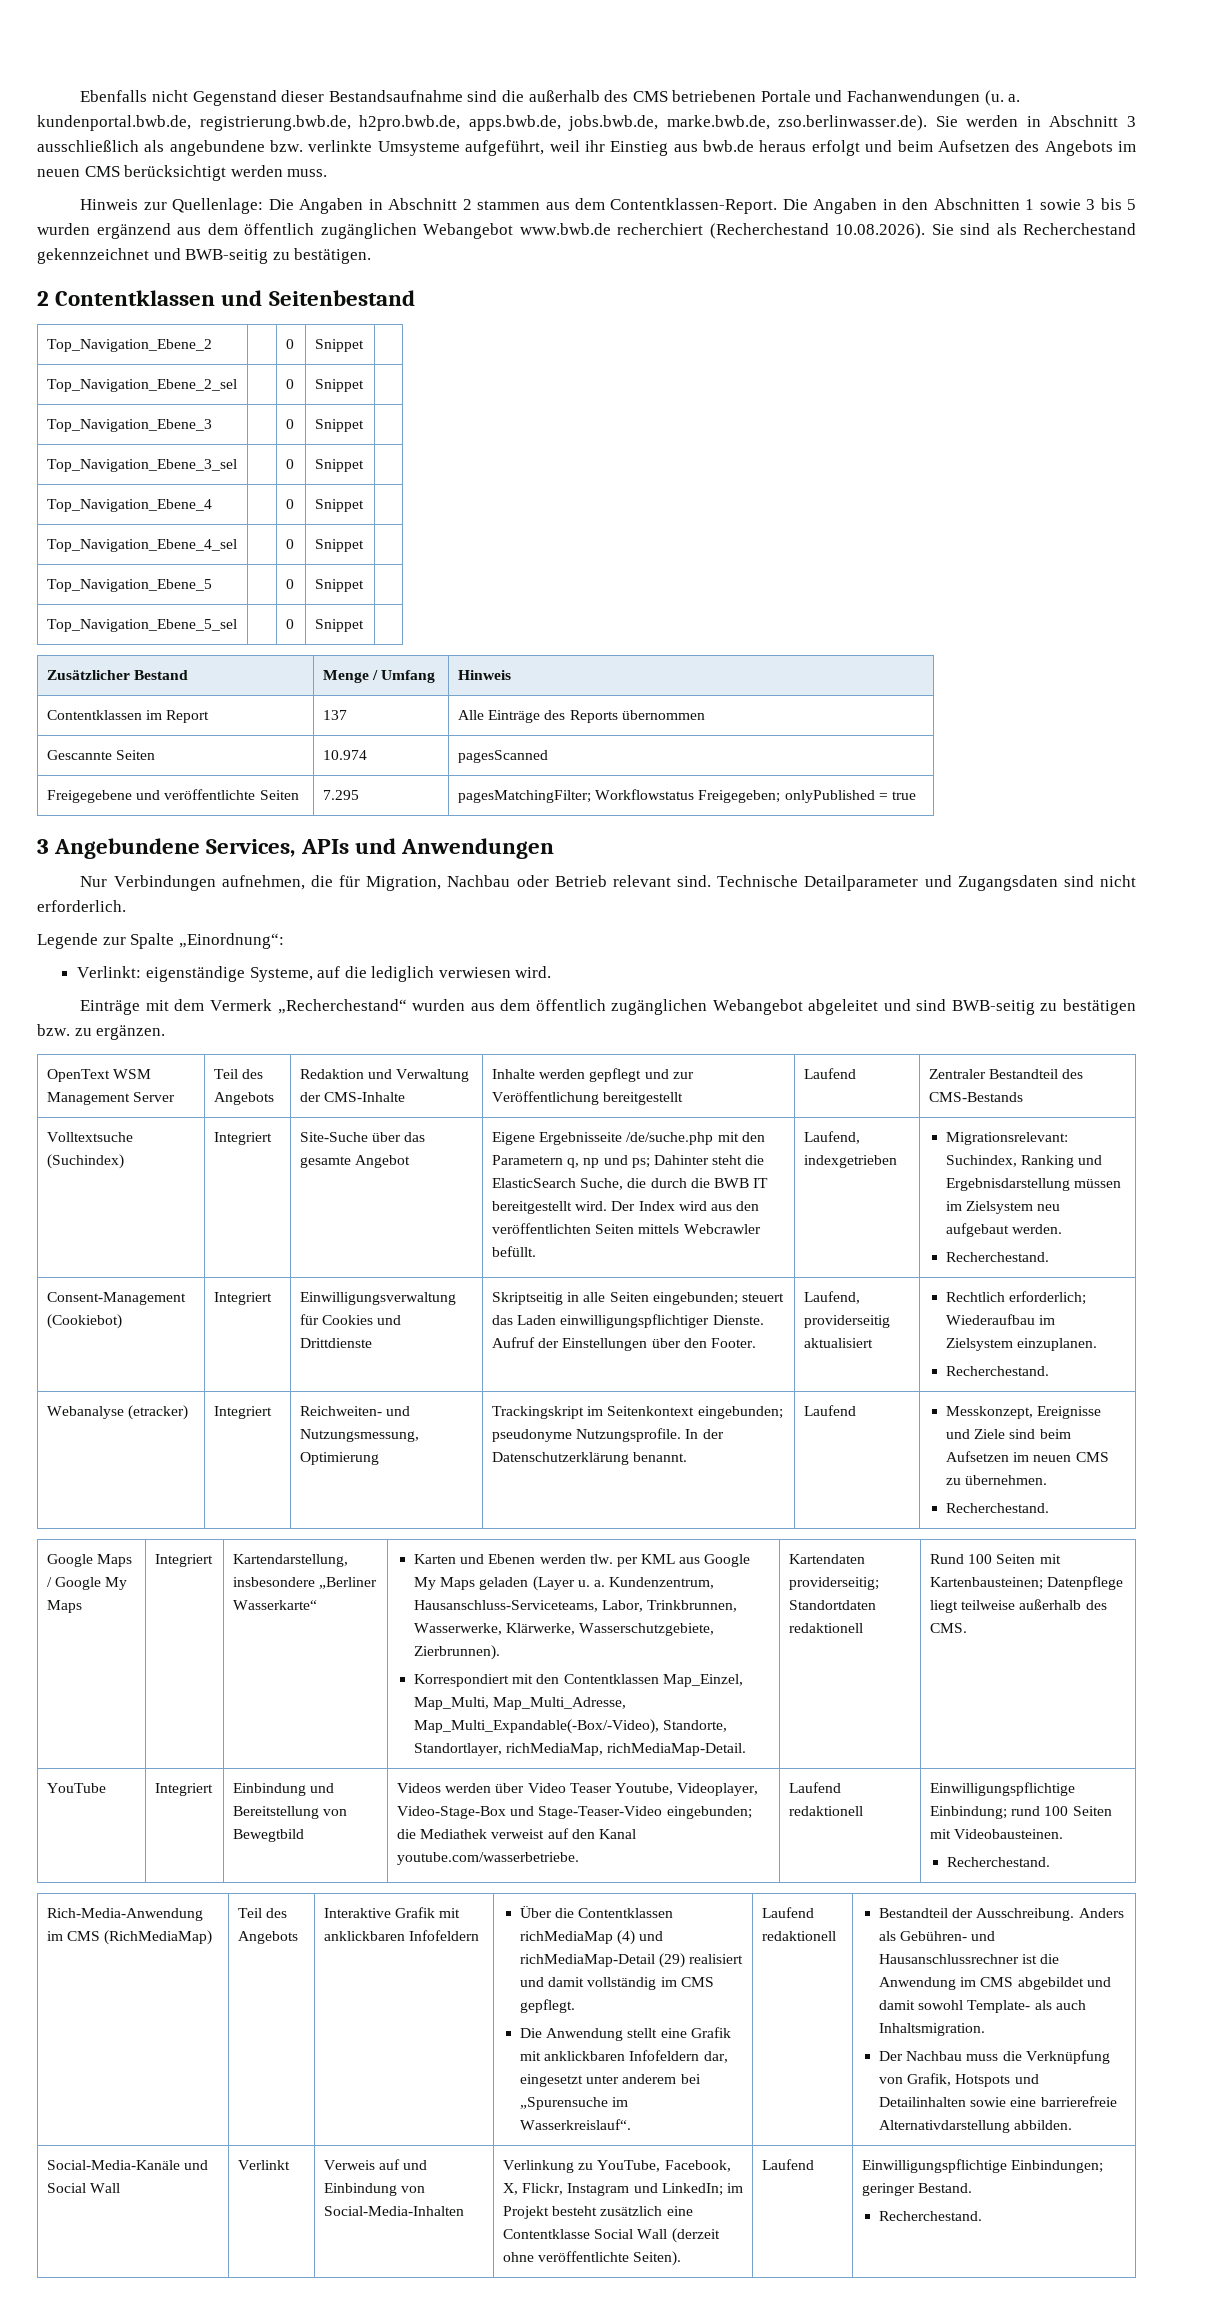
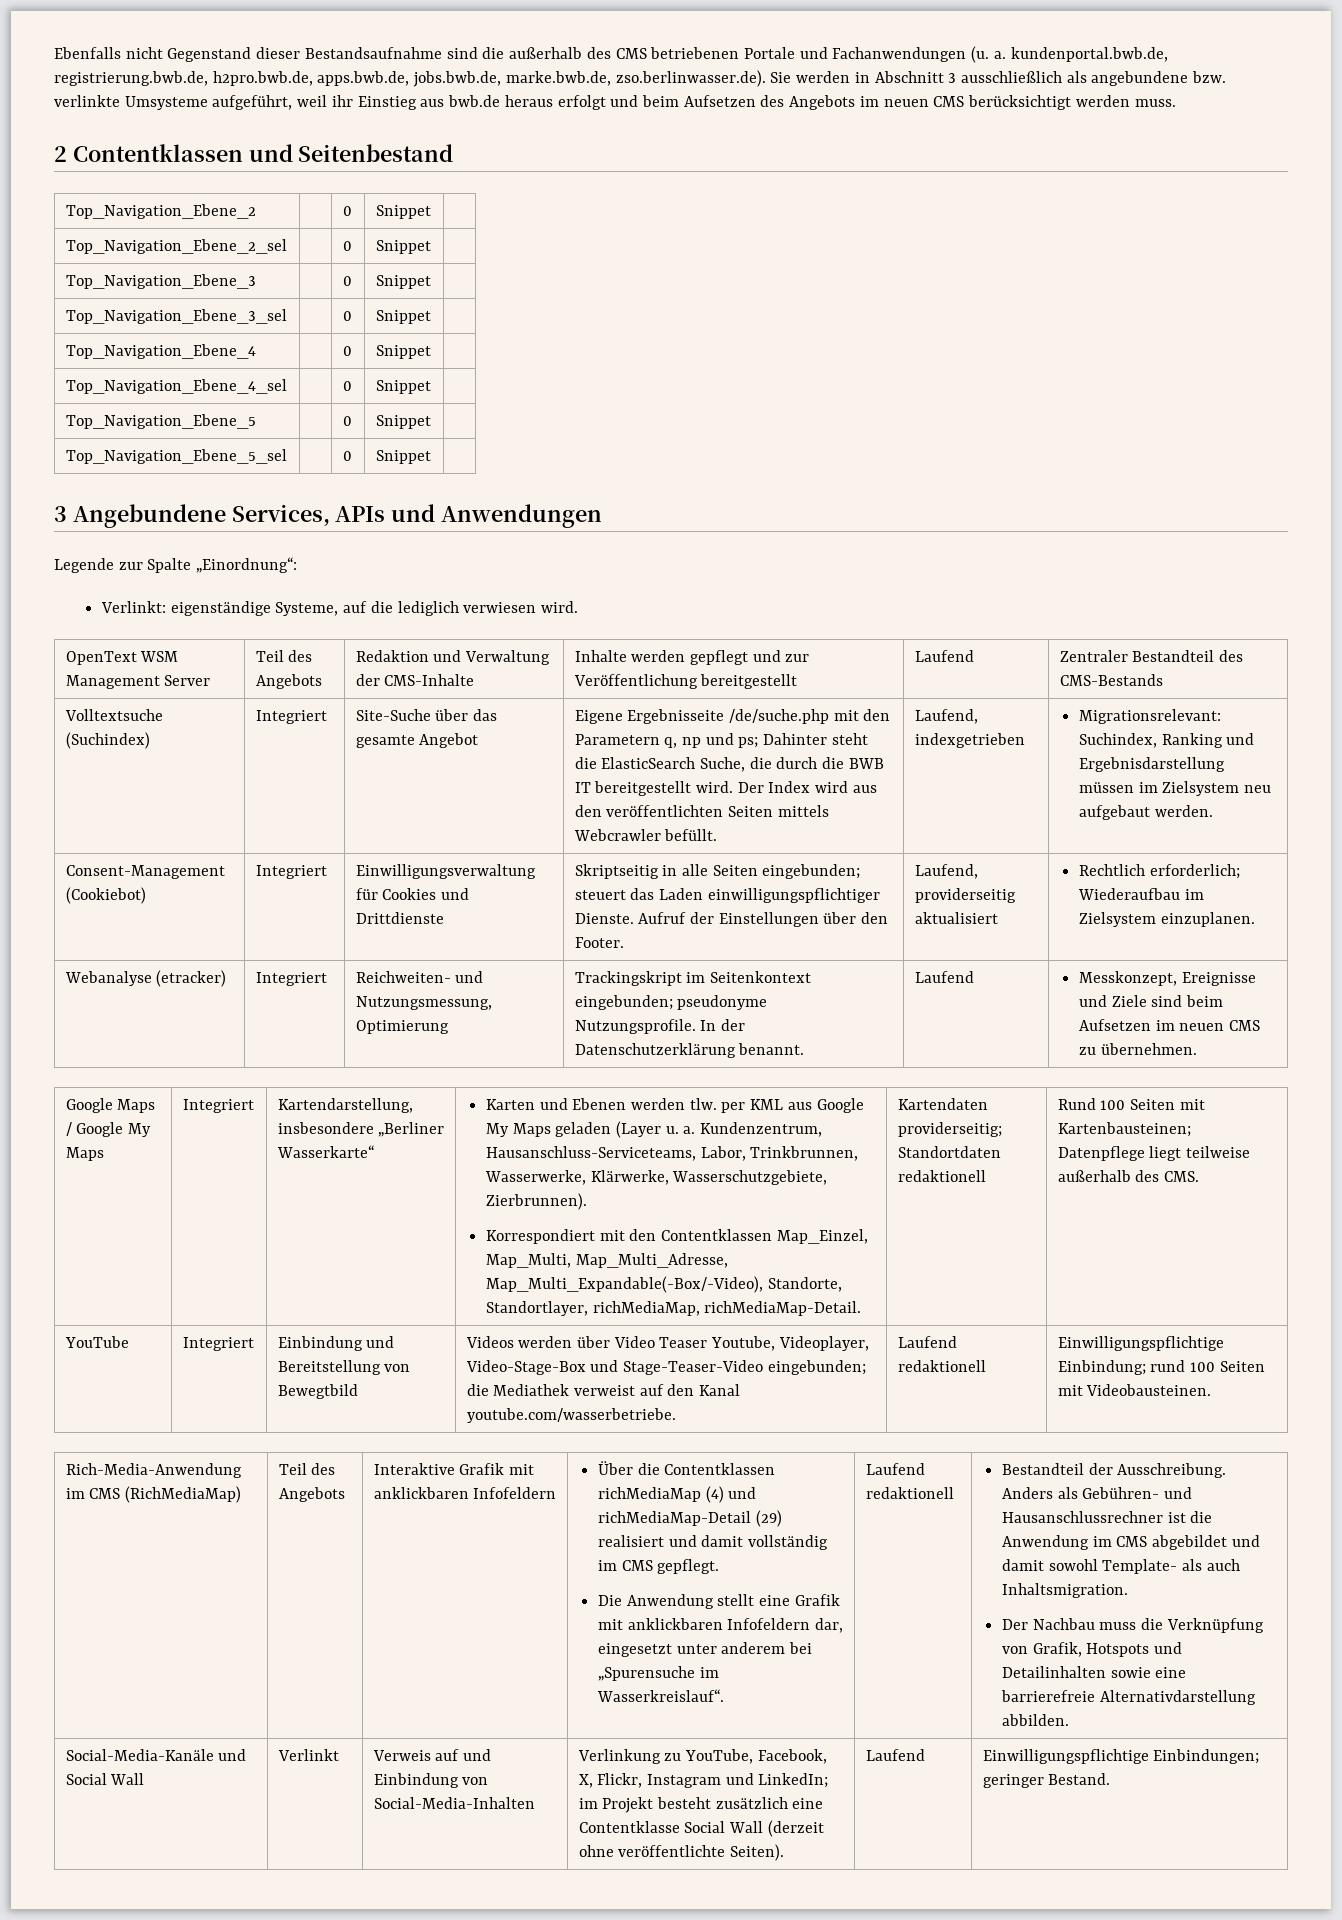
[80,198,1137,214] [37,223,1136,239] [37,248,372,264] // Hinweis zur Quellenlage: Die Angaben in Abschnitt 2 stammen aus dem Contentklassen-Report. Die Angaben in den Abschnitten 1 sowie 3 bis 5 wurden ergänzend aus dem öffentlich zugänglichen Webangebot www.bwb.de recherchiert (Recherchestand 10.08.2026). Sie sind als Recherchestand gekennzeichnet und BWB-seitig zu bestätigen. -> (1176, 103) none
[46,670,189,680] [322,670,436,683] [457,670,511,680] [46,710,210,723] [322,710,347,720] [457,710,705,723] [46,750,156,760] [322,750,367,760] [457,750,548,763] [46,789,299,803] [322,790,359,800] [457,789,916,803] // Zusätzlicher Bestand | Menge / Umfang | Hinweis // Contentklassen im Report | 137 | Alle Einträge des Reports übernommen // Gescannte Seiten | 10.974 | pagesScanned // Freigegebene und veröffentlichte Seiten | 7.295 | pagesMatchingFilter; Workflowstatus Freigegeben; onlyPublished = true -> (431, 457) none
[80,875,1136,891] [37,900,126,912] // Nur Verbindungen aufnehmen, die für Migration, Nachbau oder Betrieb relevant sind. Technische Detailparameter und Zugangsdaten sind nicht erforderlich. -> (603, 516) none
[80,999,1136,1015] [37,1024,166,1040] // Einträge mit dem Vermerk „Recherchestand“ wurden aus dem öffentlich zugänglichen Webangebot abgeleitet und sind BWB-seitig zu bestätigen bzw. zu ergänzen. -> (579, 607) none
[946,1252,1050,1262] // Recherchestand. -> (1213, 811) none
[946,1366,1050,1376] // Recherchestand. -> (1255, 919) none
[946,1503,1050,1513] // Recherchestand. -> (1197, 1049) none
[947,1857,1051,1867] // Recherchestand. -> (1212, 1390) none
[879,2211,983,2221] // Recherchestand. -> (1111, 1779) none

